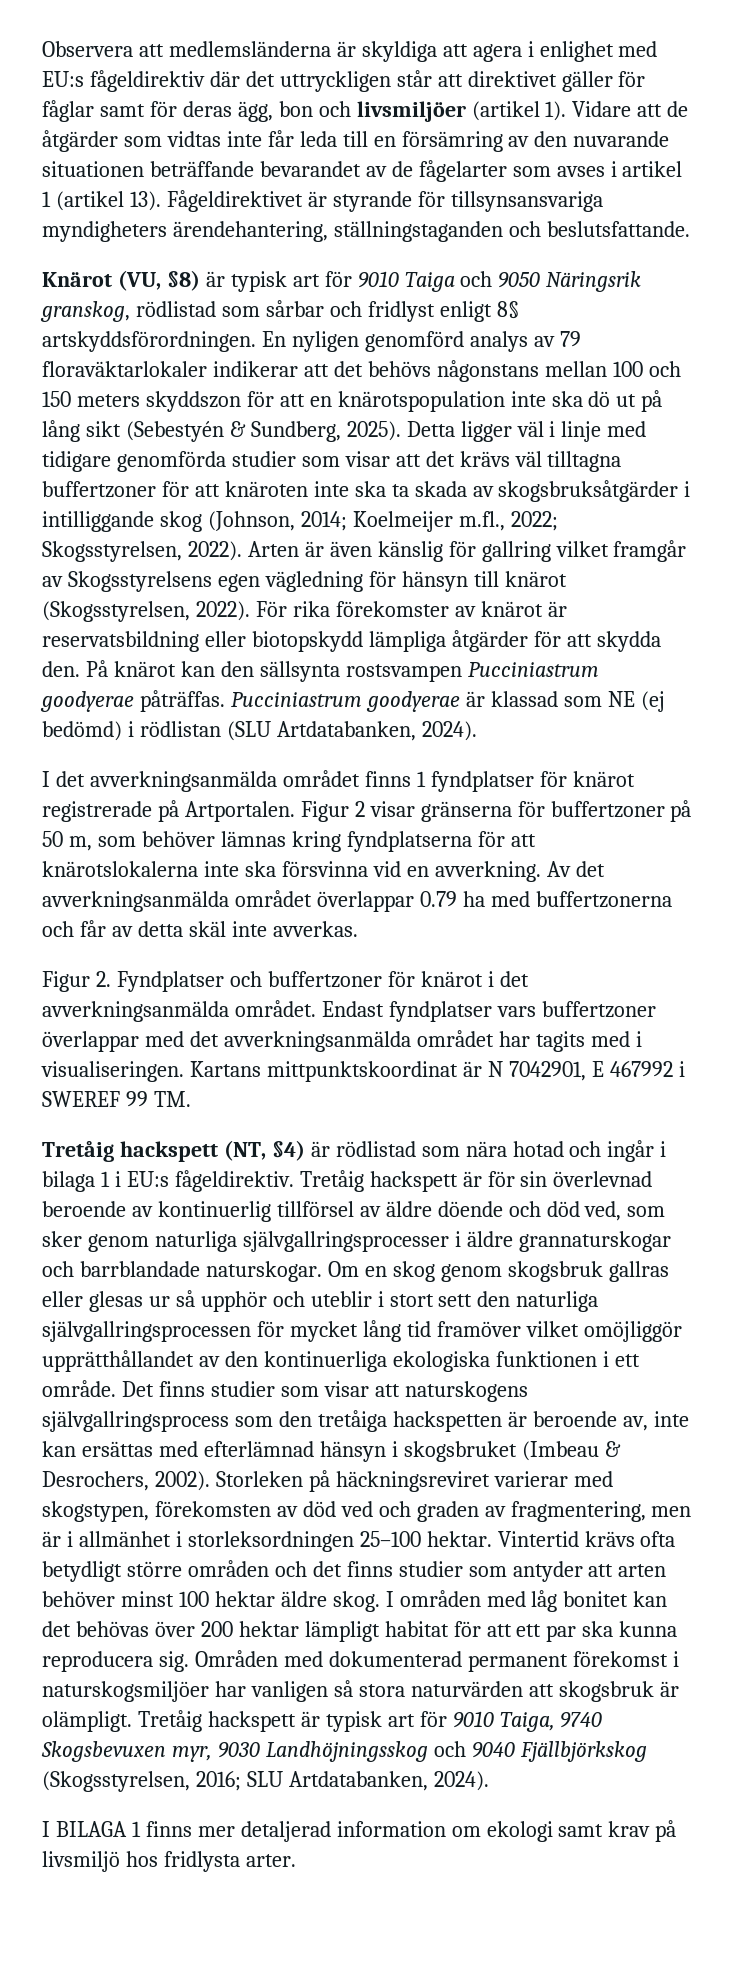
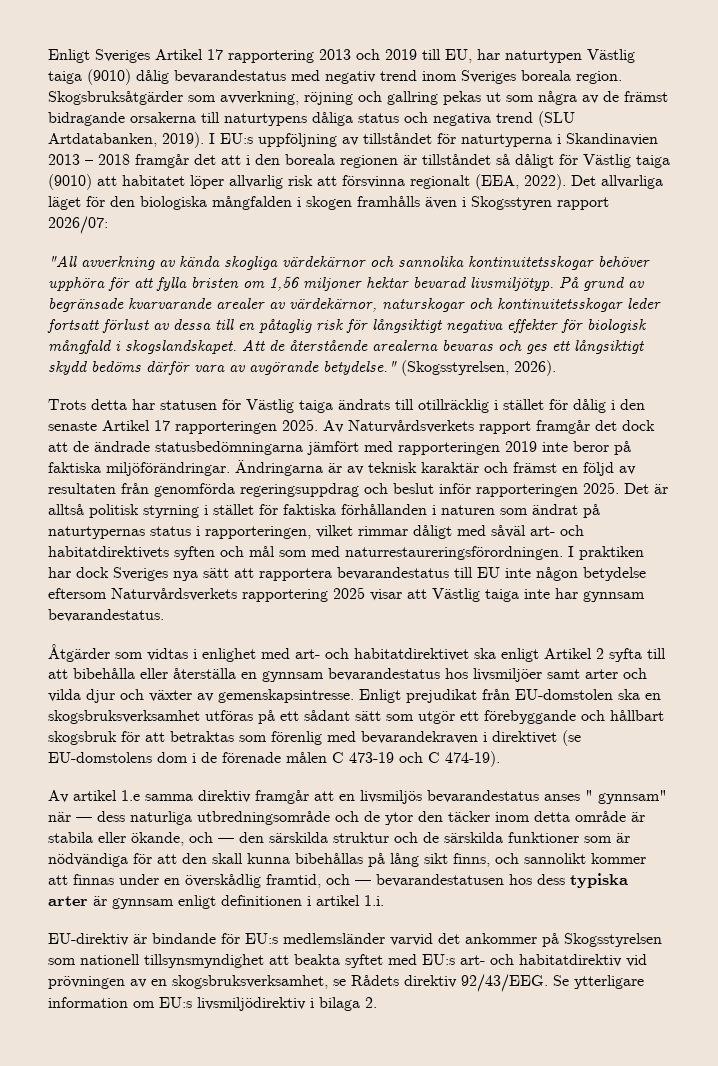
[42,41,658,62] [42,70,646,92] [42,100,689,122] [42,130,670,152] [42,160,683,182] [42,190,603,212] [42,221,690,242] [42,270,642,292] [40,300,519,322] [42,331,581,352] [42,360,681,382] [42,390,663,412] [42,420,647,442] [42,451,622,472] [42,480,691,502] [42,511,558,532] [42,540,687,562] [42,571,567,592] [42,601,567,622] [42,630,661,652] [42,660,599,682] [40,690,665,712] [42,721,477,741] [42,770,635,792] [42,800,692,822] [42,831,536,852] [42,861,605,882] [42,890,672,912] [42,920,358,937] [42,971,529,992] [42,1000,656,1022] [42,1030,642,1052] [41,1061,685,1082] [42,1091,191,1107] [42,1140,667,1162] [42,1170,653,1192] [42,1201,666,1222] [42,1231,671,1252] [42,1261,669,1282] [42,1290,599,1312] [42,1320,682,1342] [42,1350,640,1372] [42,1380,528,1402] [42,1410,689,1432] [42,1441,621,1462] [42,1470,613,1492] [42,1501,692,1522] [42,1531,676,1552] [42,1560,667,1582] [42,1590,668,1612] [42,1621,678,1642] [42,1650,679,1672] [42,1680,679,1702] [42,1710,603,1732] [41,1741,647,1762] [42,1771,489,1792] [42,1820,677,1842] [42,1851,296,1872] Observera att medlemsländerna är skyldiga att agera i enlighet med EU:s fågeldirektiv där det uttryckligen står att direktivet gäller för fåglar samt för deras ägg, bon och livsmiljöer (artikel 1). Vidare att de åtgärder som vidtas inte får leda till en försämring av den nuvarande situationen beträffande bevarandet av de fågelarter som avses i artikel 1 (artikel 13). Fågeldirektivet är styrande för tillsynsansvariga myndigheters ärendehantering, ställningstaganden och beslutsfattande. // Knärot (VU, §8) är typisk art för 9010 Taiga och 9050 Näringsrik granskog, rödlistad som sårbar och fridlyst enligt 8§ artskyddsförordningen. En nyligen genomförd analys av 79 floraväktarlokaler indikerar att det behövs någonstans mellan 100 och 150 meters skyddszon för att en knärotspopulation inte ska dö ut på lång sikt (Sebestyén & Sundberg, 2025). Detta ligger väl i linje med tidigare genomförda studier som visar att det krävs väl tilltagna buffertzoner för att knäroten inte ska ta skada av skogsbruksåtgärder i intilliggande skog (Johnson, 2014; Koelmeijer m.fl., 2022; Skogsstyrelsen, 2022). Arten är även känslig för gallring vilket framgår av Skogsstyrelsens egen vägledning för hänsyn till knärot (Skogsstyrelsen, 2022). För rika förekomster av knärot är reservatsbildning eller biotopskydd lämpliga åtgärder för att skydda den. På knärot kan den sällsynta rostsvampen Pucciniastrum goodyerae påträffas. Pucciniastrum goodyerae är klassad som NE (ej bedömd) i rödlistan (SLU Artdatabanken, 2024). // I det avverkningsanmälda området finns 1 fyndplatser för knärot registrerade på Artportalen. Figur 2 visar gränserna för buffertzoner på 50 m, som behöver lämnas kring fyndplatserna för att knärotslokalerna inte ska försvinna vid en avverkning. Av det avverkningsanmälda området överlappar 0.79 ha med buffertzonerna och får av detta skäl inte avverkas. // Figur 2. Fyndplatser och buffertzoner för knärot i det avverkningsanmälda området. Endast fyndplatser vars buffertzoner överlappar med det avverkningsanmälda området har tagits med i visualiseringen. Kartans mittpunktskoordinat är N 7042901, E 467992 i SWEREF 99 TM. // Tretåig hackspett (NT, §4) är rödlistad som nära hotad och ingår i bilaga 1 i EU:s fågeldirektiv. Tretåig hackspett är för sin överlevnad beroende av kontinuerlig tillförsel av äldre döende och död ved, som sker genom naturliga självgallringsprocesser i äldre grannaturskogar och barrblandade naturskogar. Om en skog genom skogsbruk gallras eller glesas ur så upphör och uteblir i stort sett den naturliga självgallringsprocessen för mycket lång tid framöver vilket omöjliggör upprätthållandet av den kontinuerliga ekologiska funktionen i ett område. Det finns studier som visar att naturskogens självgallringsprocess som den tretåiga hackspetten är beroende av, inte kan ersättas med efterlämnad hänsyn i skogsbruket (Imbeau & Desrochers, 2002). Storleken på häckningsreviret varierar med skogstypen, förekomsten av död ved och graden av fragmentering, men är i allmänhet i storleksordningen 25–100 hektar. Vintertid krävs ofta betydligt större områden och det finns studier som antyder att arten behöver minst 100 hektar äldre skog. I områden med låg bonitet kan det behövas över 200 hektar lämpligt habitat för att ett par ska kunna reproducera sig. Områden med dokumenterad permanent förekomst i naturskogsmiljöer har vanligen så stora naturvärden att skogsbruk är olämpligt. Tretåig hackspett är typisk art för 9010 Taiga, 9740 Skogsbevuxen myr, 9030 Landhöjningsskog och 9040 Fjällbjörkskog (Skogsstyrelsen, 2016; SLU Artdatabanken, 2024). // I BILAGA 1 finns mer detaljerad information om ekologi samt krav på livsmiljö hos fridlysta arter. -> [48,49,635,63] [48,69,622,85] [48,91,668,105] [48,111,575,127] [48,132,658,148] [48,154,670,168] [48,174,663,190] [48,196,609,210] [48,216,108,234] [48,255,650,270] [48,276,644,291] [48,298,661,312] [47,319,647,333] [48,339,644,354] [48,360,556,376] [48,399,645,413] [48,419,655,434] [48,441,631,455] [48,460,636,476] [48,482,668,497] [48,504,600,518] [48,525,584,539] [48,546,644,560] [48,567,646,581] [48,587,645,602] [48,609,164,622] [48,644,666,662] [48,668,647,682] [48,689,661,703] [48,710,664,724] [48,730,581,746] [48,751,500,767] [48,790,667,804] [48,811,645,825] [48,832,630,846] [48,853,646,867] [48,873,628,888] [48,895,384,909] [48,933,662,947] [48,954,647,968] [48,974,644,992] [48,997,377,1011] Enligt Sveriges Artikel 17 rapportering 2013 och 2019 till EU, har naturtypen Västlig taiga (9010) dålig bevarandestatus med negativ trend inom Sveriges boreala region. Skogsbruksåtgärder som avverkning, röjning och gallring pekas ut som några av de främst bidragande orsakerna till naturtypens dåliga status och negativa trend (SLU Artdatabanken, 2019). I EU:s uppföljning av tillståndet för naturtyperna i Skandinavien 2013 – 2018 framgår det att i den boreala regionen är tillståndet så dåligt för Västlig taiga (9010) att habitatet löper allvarlig risk att försvinna regionalt (EEA, 2022). Det allvarliga läget för den biologiska mångfalden i skogen framhålls även i Skogsstyren rapport 2026/07: // "All avverkning av kända skogliga värdekärnor och sannolika kontinuitetsskogar behöver upphöra för att fylla bristen om 1,56 miljoner hektar bevarad livsmiljötyp. På grund av begränsade kvarvarande arealer av värdekärnor, naturskogar och kontinuitetsskogar leder fortsatt förlust av dessa till en påtaglig risk för långsiktigt negativa effekter för biologisk mångfald i skogslandskapet. Att de återstående arealerna bevaras och ges ett långsiktigt skydd bedöms därför vara av avgörande betydelse." (Skogsstyrelsen, 2026). // Trots detta har statusen för Västlig taiga ändrats till otillräcklig i stället för dålig i den senaste Artikel 17 rapporteringen 2025. Av Naturvårdsverkets rapport framgår det dock att de ändrade statusbedömningarna jämfört med rapporteringen 2019 inte beror på faktiska miljöförändringar. Ändringarna är av teknisk karaktär och främst en följd av resultaten från genomförda regeringsuppdrag och beslut inför rapporteringen 2025. Det är alltså politisk styrning i stället för faktiska förhållanden i naturen som ändrat på naturtypernas status i rapporteringen, vilket rimmar dåligt med såväl art- och habitatdirektivets syften och mål som med naturrestaureringsförordningen. I praktiken har dock Sveriges nya sätt att rapportera bevarandestatus till EU inte någon betydelse eftersom Naturvårdsverkets rapportering 2025 visar att Västlig taiga inte har gynnsam bevarandestatus. // Åtgärder som vidtas i enlighet med art- och habitatdirektivet ska enligt Artikel 2 syfta till att bibehålla eller återställa en gynnsam bevarandestatus hos livsmiljöer samt arter och vilda djur och växter av gemenskapsintresse. Enligt prejudikat från EU-domstolen ska en skogsbruksverksamhet utföras på ett sådant sätt som utgör ett förebyggande och hållbart skogsbruk för att betraktas som förenlig med bevarandekraven i direktivet (se EU-domstolens dom i de förenade målen C 473-19 och C 474-19). // Av artikel 1.e samma direktiv framgår att en livsmiljös bevarandestatus anses " gynnsam" när — dess naturliga utbredningsområde och de ytor den täcker inom detta område är stabila eller ökande, och — den särskilda struktur och de särskilda funktioner som är nödvändiga för att den skall kunna bibehållas på lång sikt finns, och sannolikt kommer att finnas under en överskådlig framtid, och — bevarandestatusen hos dess typiska arter är gynnsam enligt definitionen i artikel 1.i. // EU-direktiv är bindande för EU:s medlemsländer varvid det ankommer på Skogsstyrelsen som nationell tillsynsmyndighet att beakta syftet med EU:s art- och habitatdirektiv vid prövningen av en skogsbruksverksamhet, se Rådets direktiv 92/43/EEG. Se ytterligare information om EU:s livsmiljödirektiv i bilaga 2.

